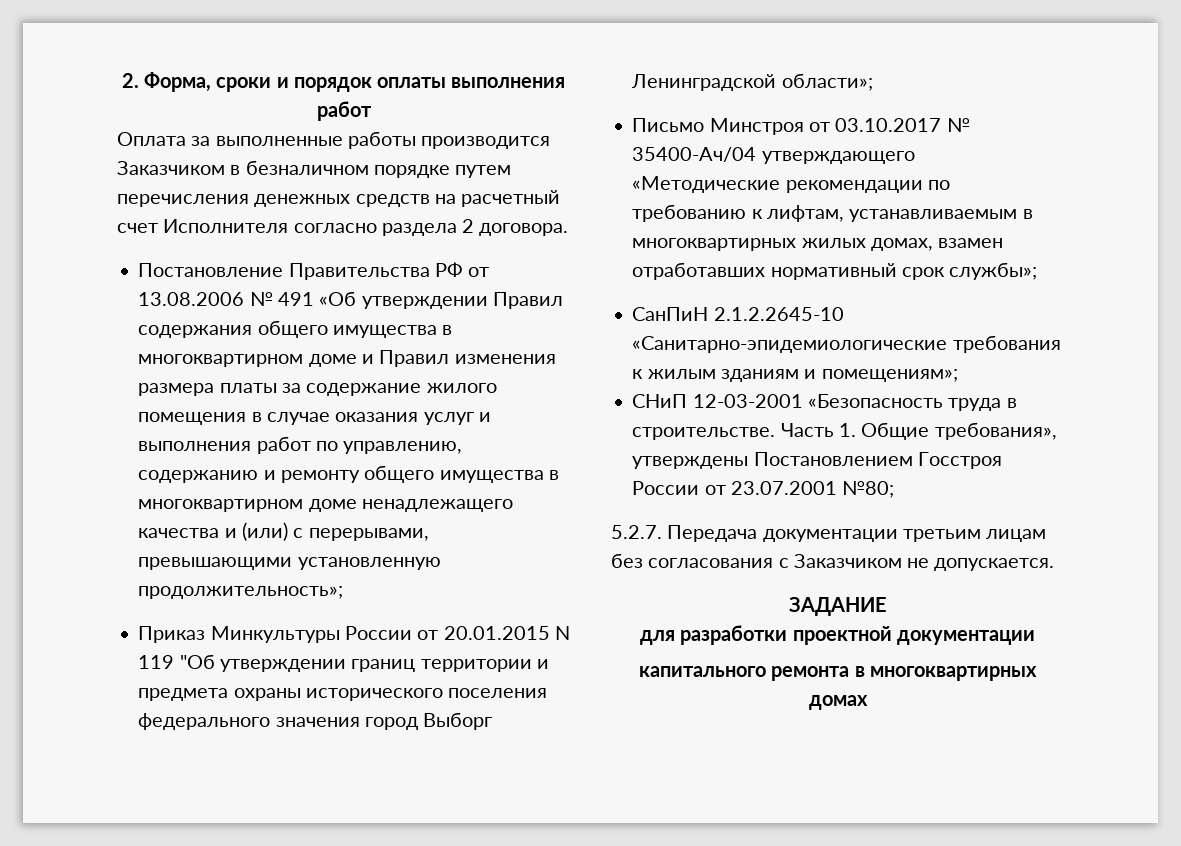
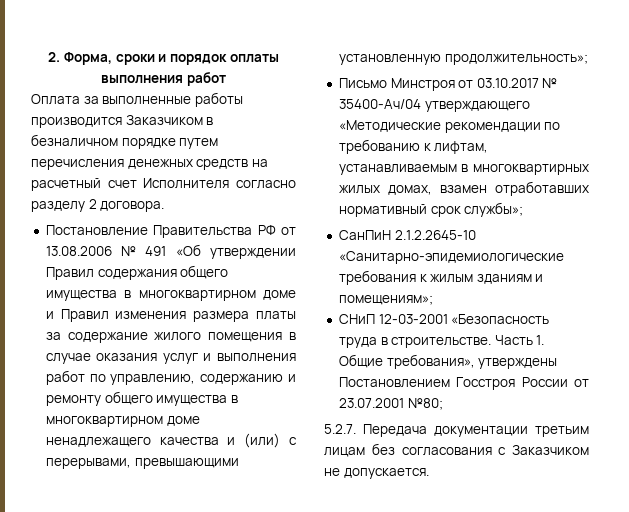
[381,223,457,236] раздела -> [31,201,85,212] разделу
[138,626,570,643] [138,654,549,672] [138,688,548,701] [138,712,493,730] [631,73,873,91] // Приказ Минкультуры России от 20.01.2015 N 119 "Об утверждении границ территории и предмета охраны исторического поселения федерального значения город Выборг Ленинградской области»; -> (588, 59) none
[788,597,887,616] [640,625,1035,645] [639,666,1037,681] [808,695,868,710] // ЗАДАНИЕ // для разработки проектной документации // капитального ремонта в многоквартирных домах -> (429, 473) none

